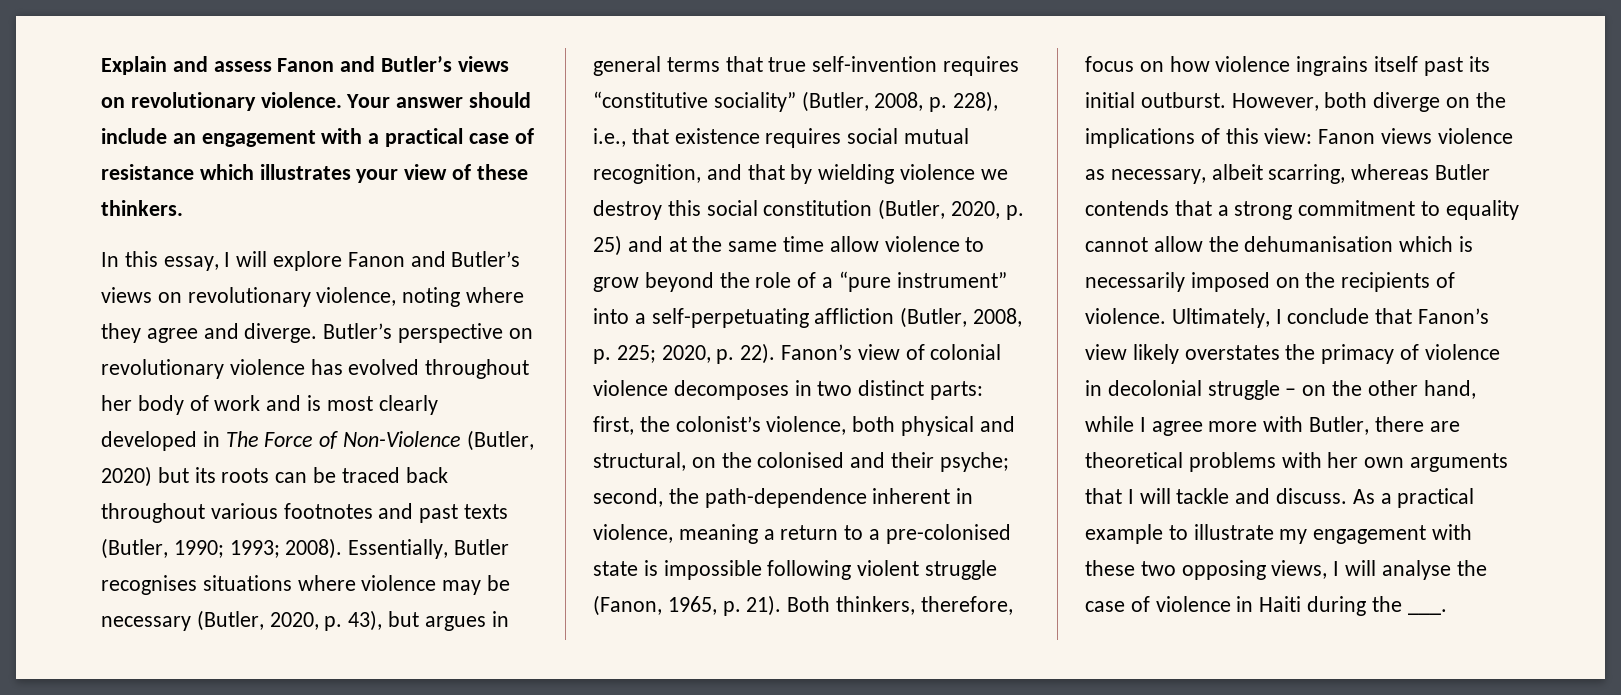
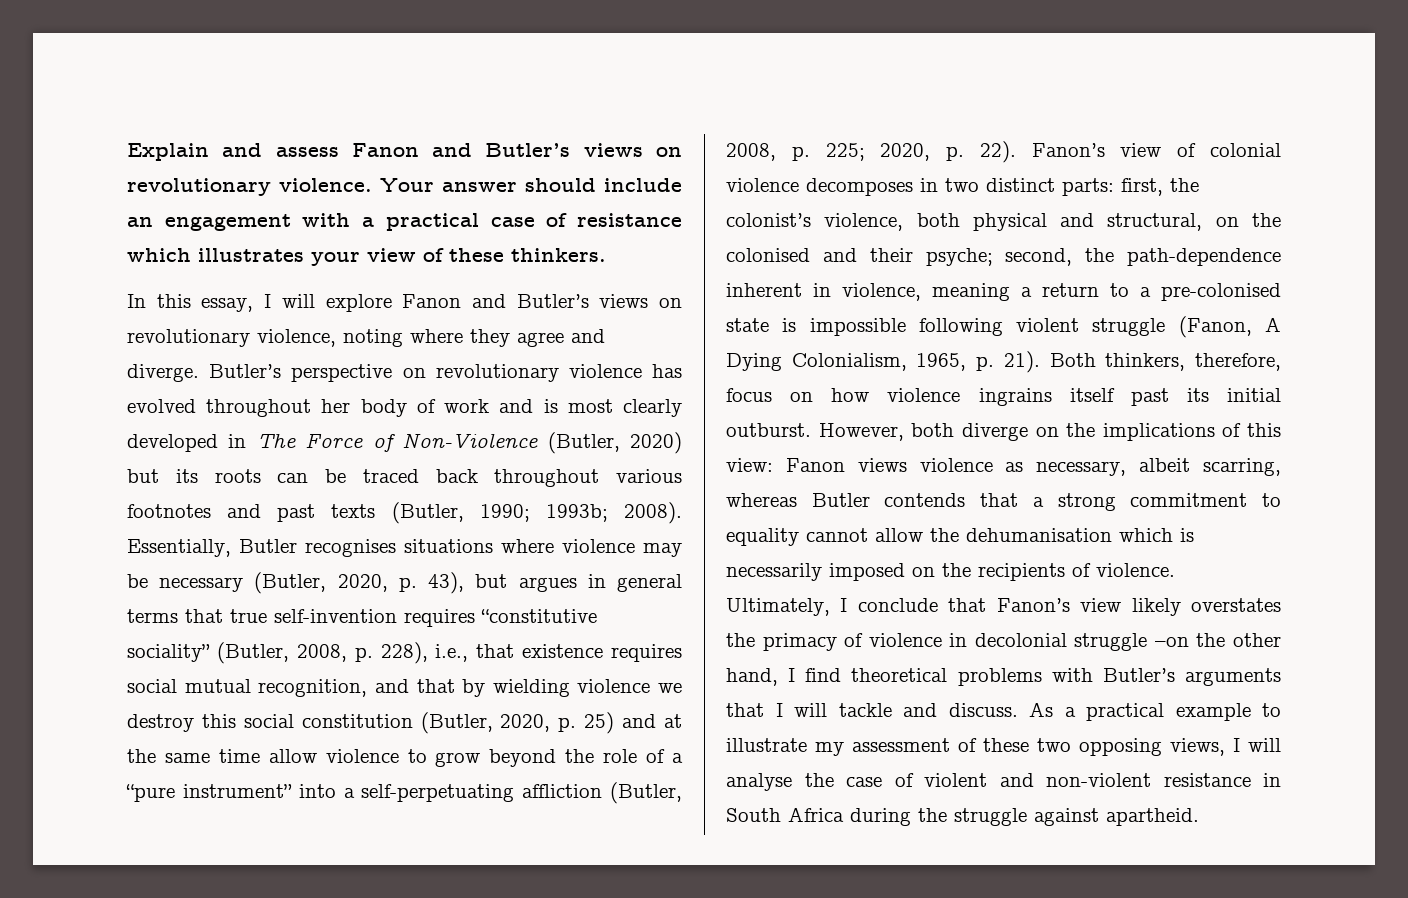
[229,540,280,558] 1993; -> [545,504,608,522] 1993b;
(662, 605) none -> [1265,317,1281,332] [726,353,907,371] A Dying Colonialism,
[1285,385,1327,396] – on -> [1154,637,1189,647] –on
[1085,416,1460,436] while I agree more with Butler, there are -> [788,668,842,682] I find
[1327,452,1405,468] her own -> [1102,668,1175,682] Butler’s
[1313,524,1473,544] engagement with -> [852,738,977,752] assessment of
[1155,596,1447,616] violence in Haiti during the ___. -> [924,773,1281,787] [726,807,1199,826] violent and non-violent resistance in South Africa during the struggle against apartheid.

